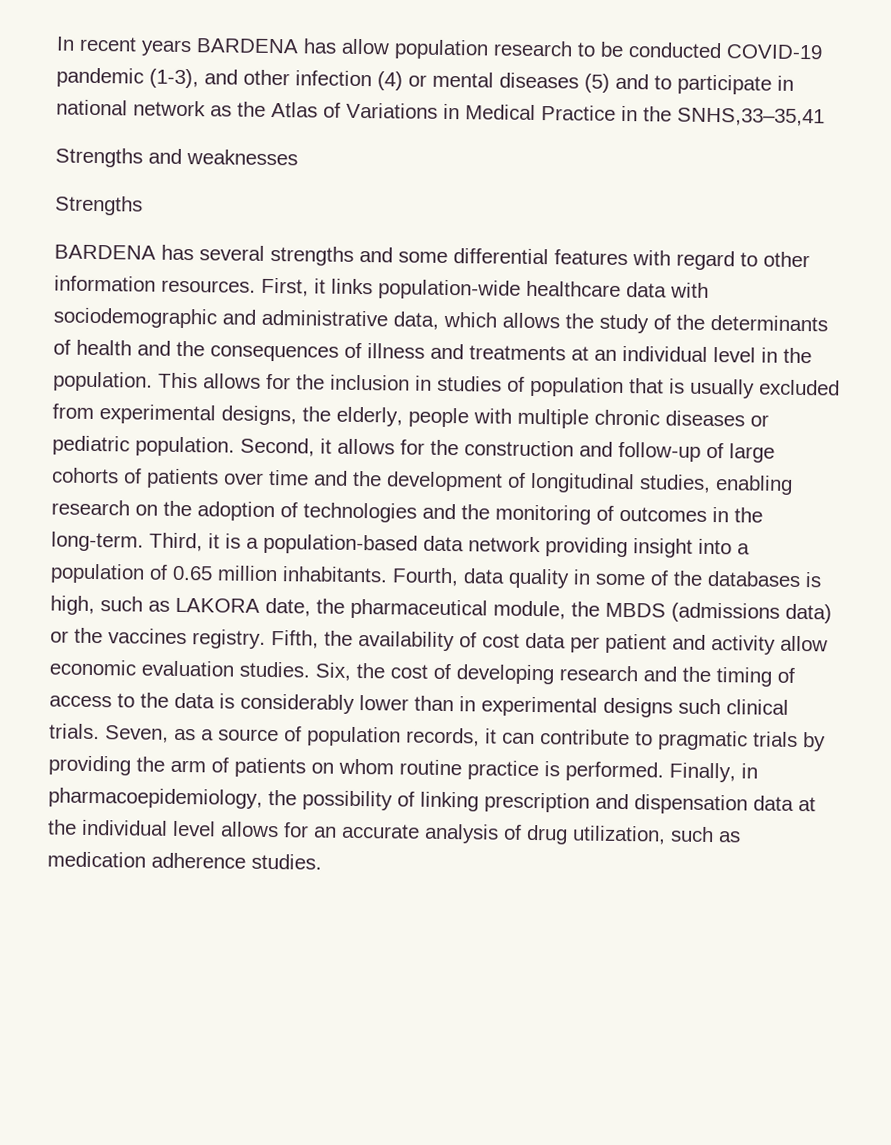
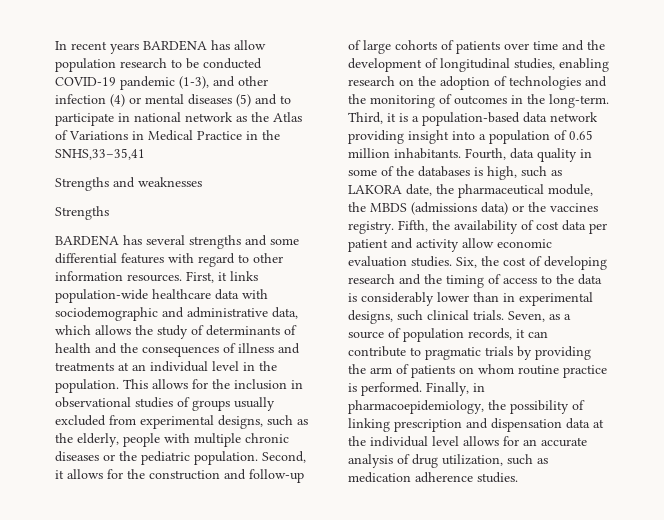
[676,314,705,330] the -> (204, 330) none
(432, 383) none -> [55,397,131,408] observational
[530,376,685,398] population that is -> [192,400,230,411] groups
(297, 415) none -> [267,415,308,426] such as
(769, 420) none -> [119,451,137,461] the
[603,697,673,718] designs -> [348,310,393,324] designs,

